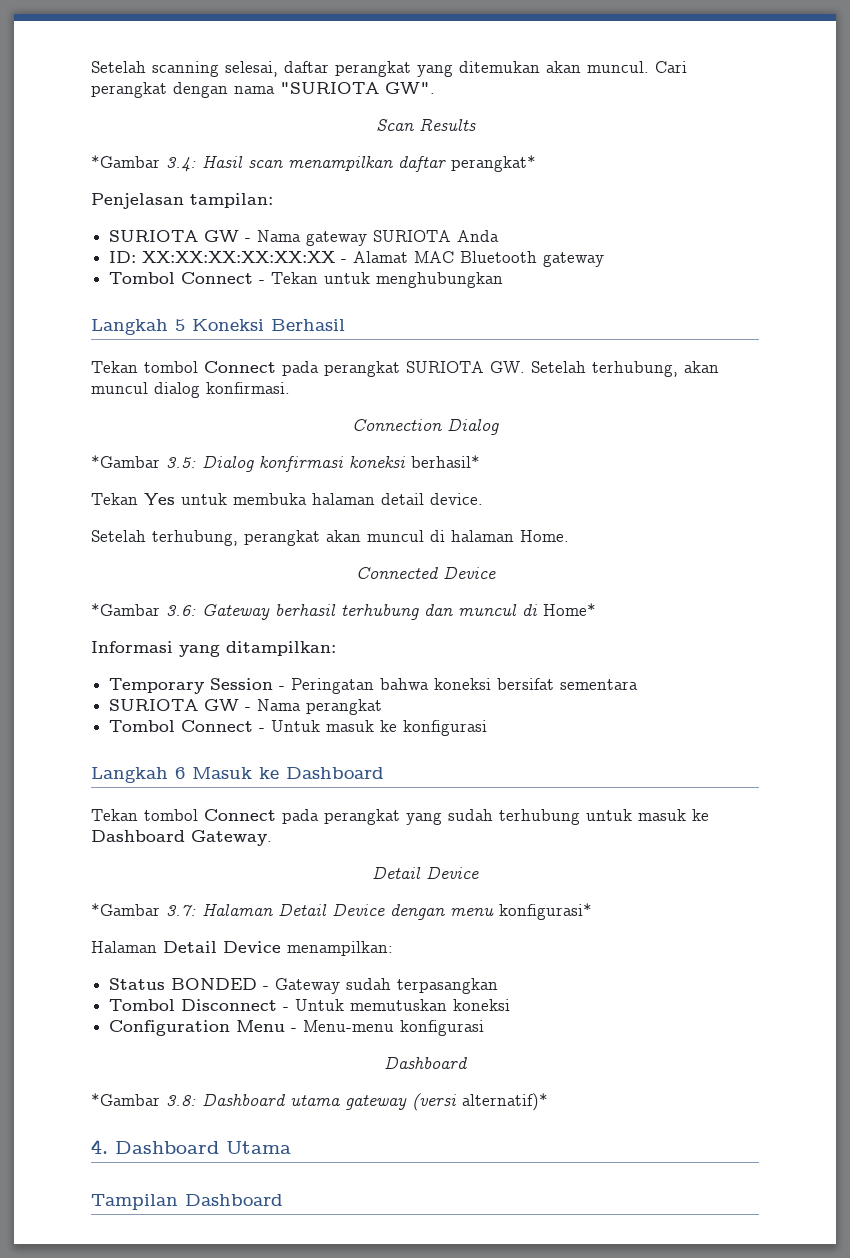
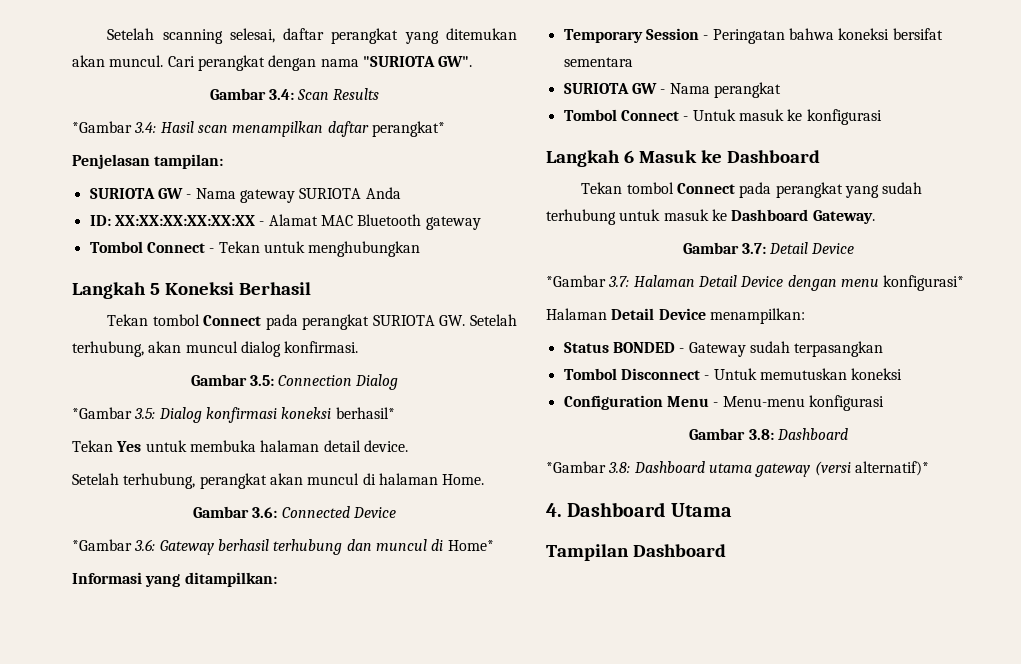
(435, 88) none -> [209,88,294,100] Gambar 3.4:
(290, 388) none -> [190,374,274,386] Gambar 3.5:
(569, 536) none -> [193,506,278,518] Gambar 3.6:
(272, 838) none -> [682,242,766,254] Gambar 3.7:
(485, 1028) none -> [689,428,774,440] Gambar 3.8:

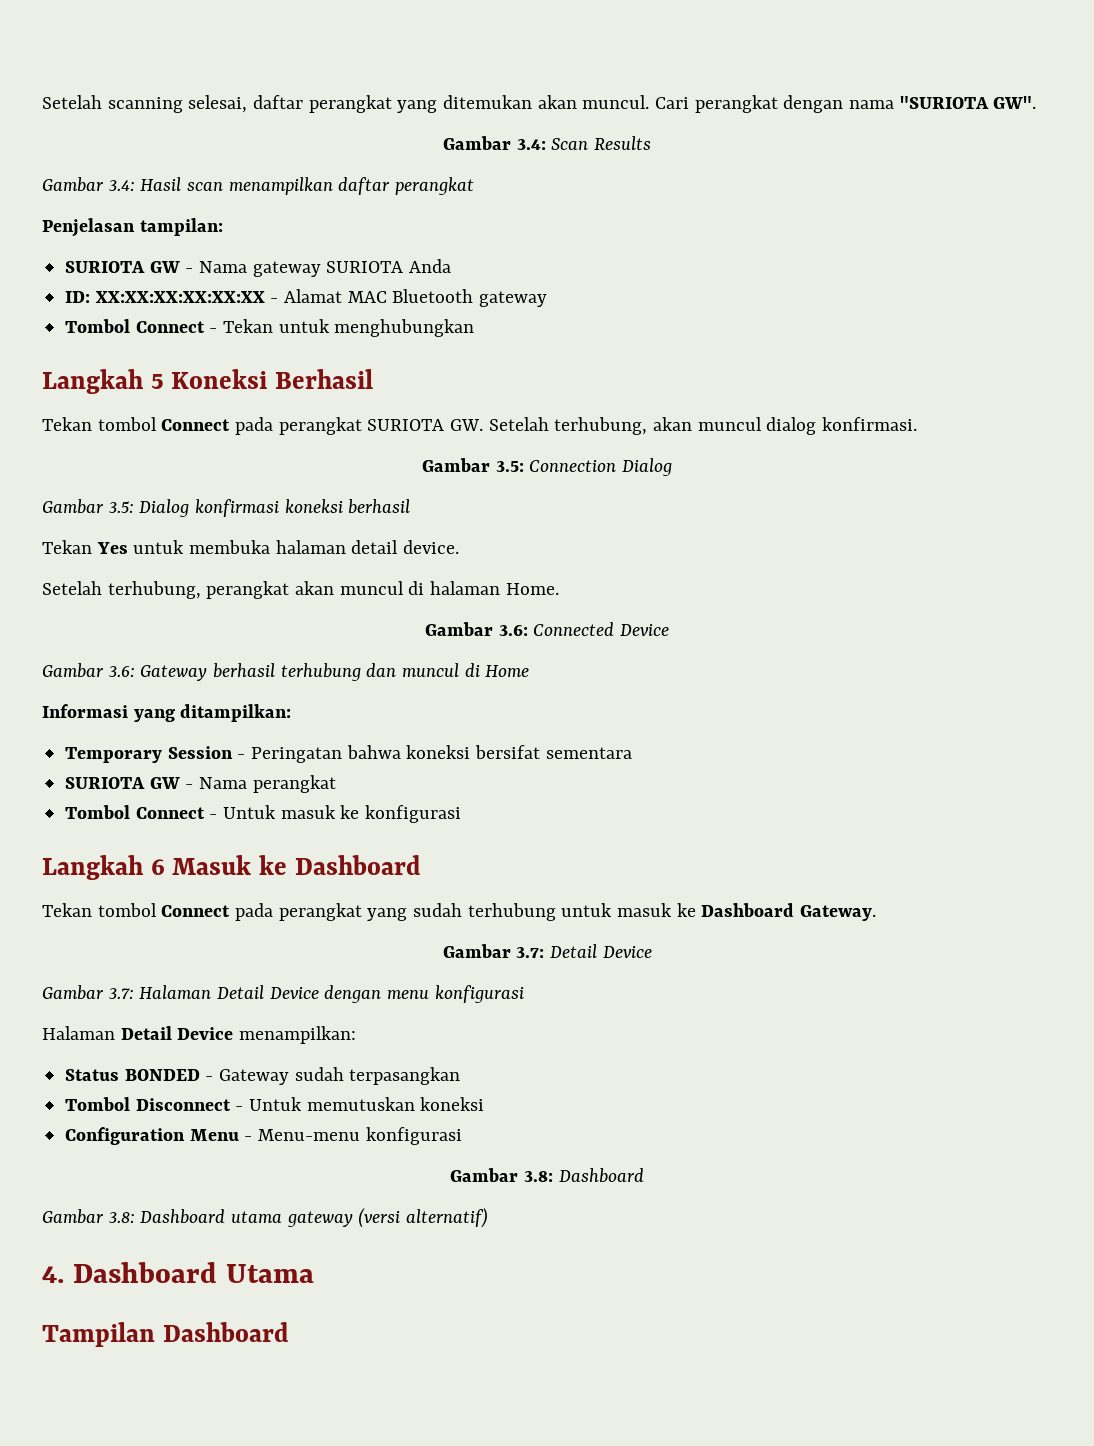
[72,121,132,133] *Gambar -> [42,177,104,192] Gambar
[371,121,445,137] perangkat* -> [395,177,475,195] perangkat
[72,407,132,419] *Gambar -> [42,499,104,514] Gambar
[335,407,395,419] berhasil* -> [348,499,411,514] berhasil
[72,539,132,551] *Gambar -> [42,663,104,678] Gambar
[447,540,494,551] Home* -> [485,665,530,677] Home
[546,275,606,287] *Gambar -> [42,985,104,1000] Gambar
[883,275,965,291] konfigurasi* -> [434,985,524,1003] konfigurasi
[546,461,606,473] *Gambar -> [42,1209,104,1224] Gambar
[854,461,929,476] alternatif)* -> [406,1208,489,1228] alternatif)

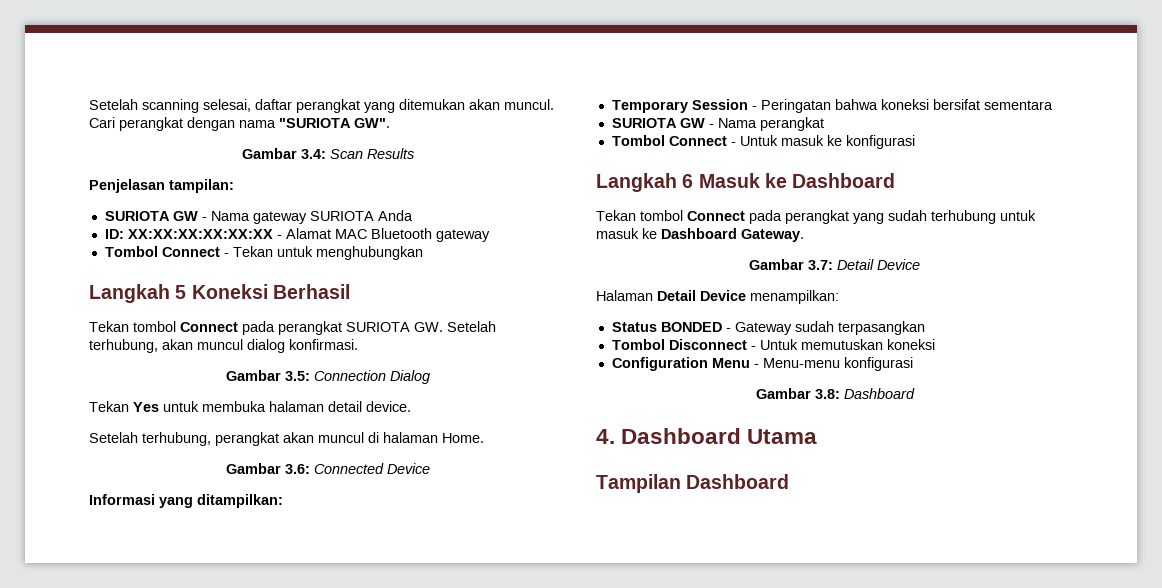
[42,177,475,195] // Gambar 3.4: Hasil scan menampilkan daftar perangkat -> (414, 153) none
[42,499,411,517] // Gambar 3.5: Dialog konfirmasi koneksi berhasil -> (430, 377) none
[42,663,530,681] // Gambar 3.6: Gateway berhasil terhubung dan muncul di Home -> (430, 468) none
[42,985,524,1003] // Gambar 3.7: Halaman Detail Device dengan menu konfigurasi -> (920, 264) none
[42,1208,489,1228] // Gambar 3.8: Dashboard utama gateway (versi alternatif) -> (915, 393) none

